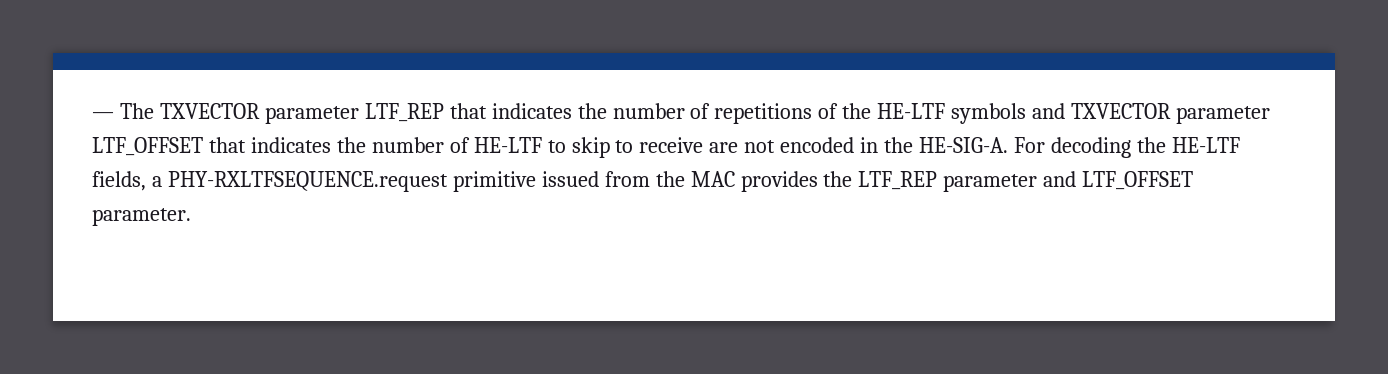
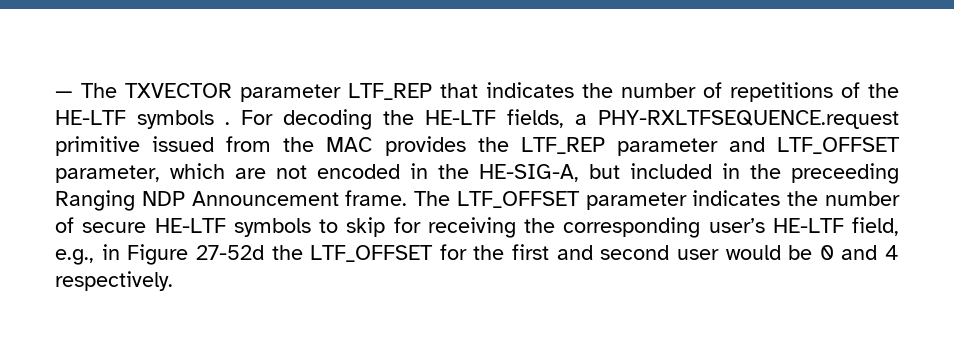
[1032,103,1270,124] [92,137,1009,158] and TXVECTOR parameter LTF_OFFSET that indicates the number of HE-LTF to skip to receive are not encoded in the HE-SIG-A. -> [225,122,230,125] .
[92,208,191,226] parameter. -> [55,163,899,184] [55,190,901,211] [55,217,899,238] [55,244,899,265] [55,271,173,291] parameter, which are not encoded in the HE-SIG-A, but included in the preceeding Ranging NDP Announcement frame. The LTF_OFFSET parameter indicates the number of secure HE-LTF symbols to skip for receiving the corresponding user’s HE-LTF field, e.g., in Figure 27-52d the LTF_OFFSET for the first and second user would be 0 and 4 respectively.

